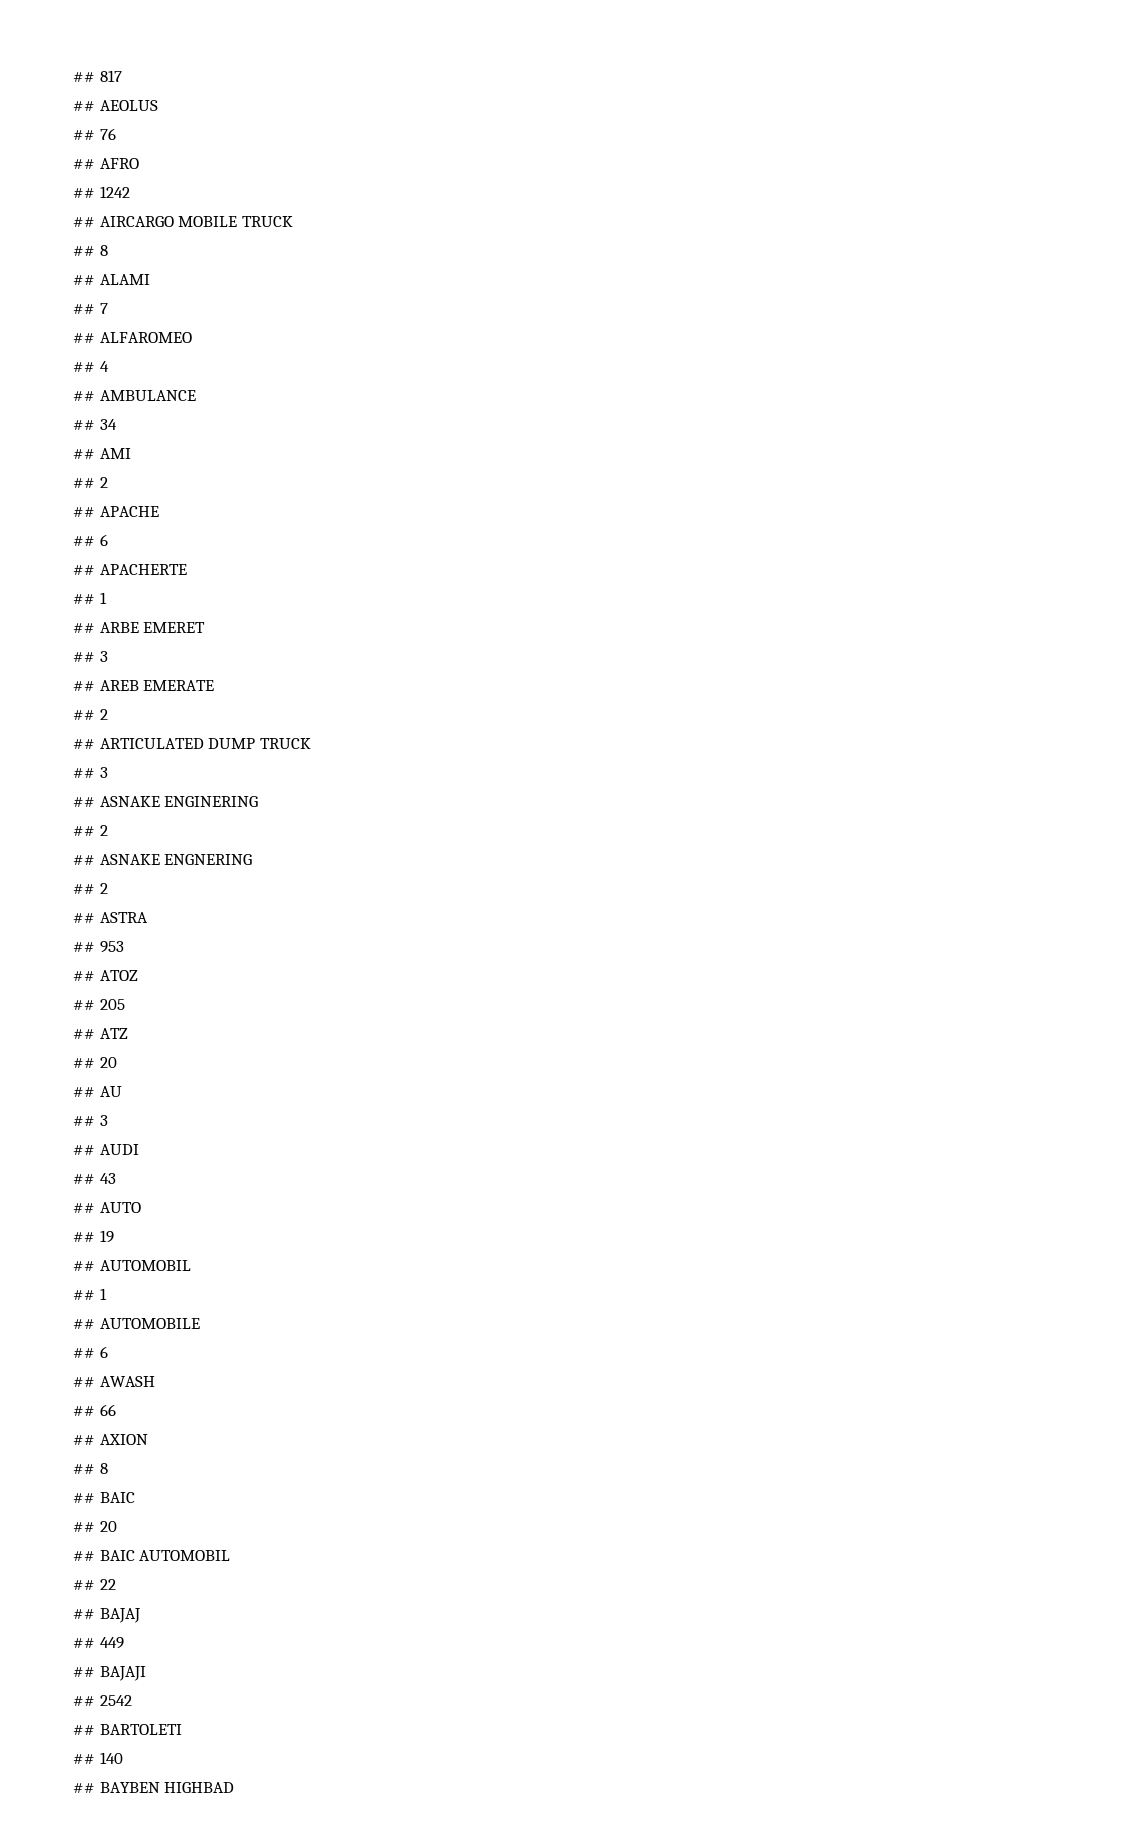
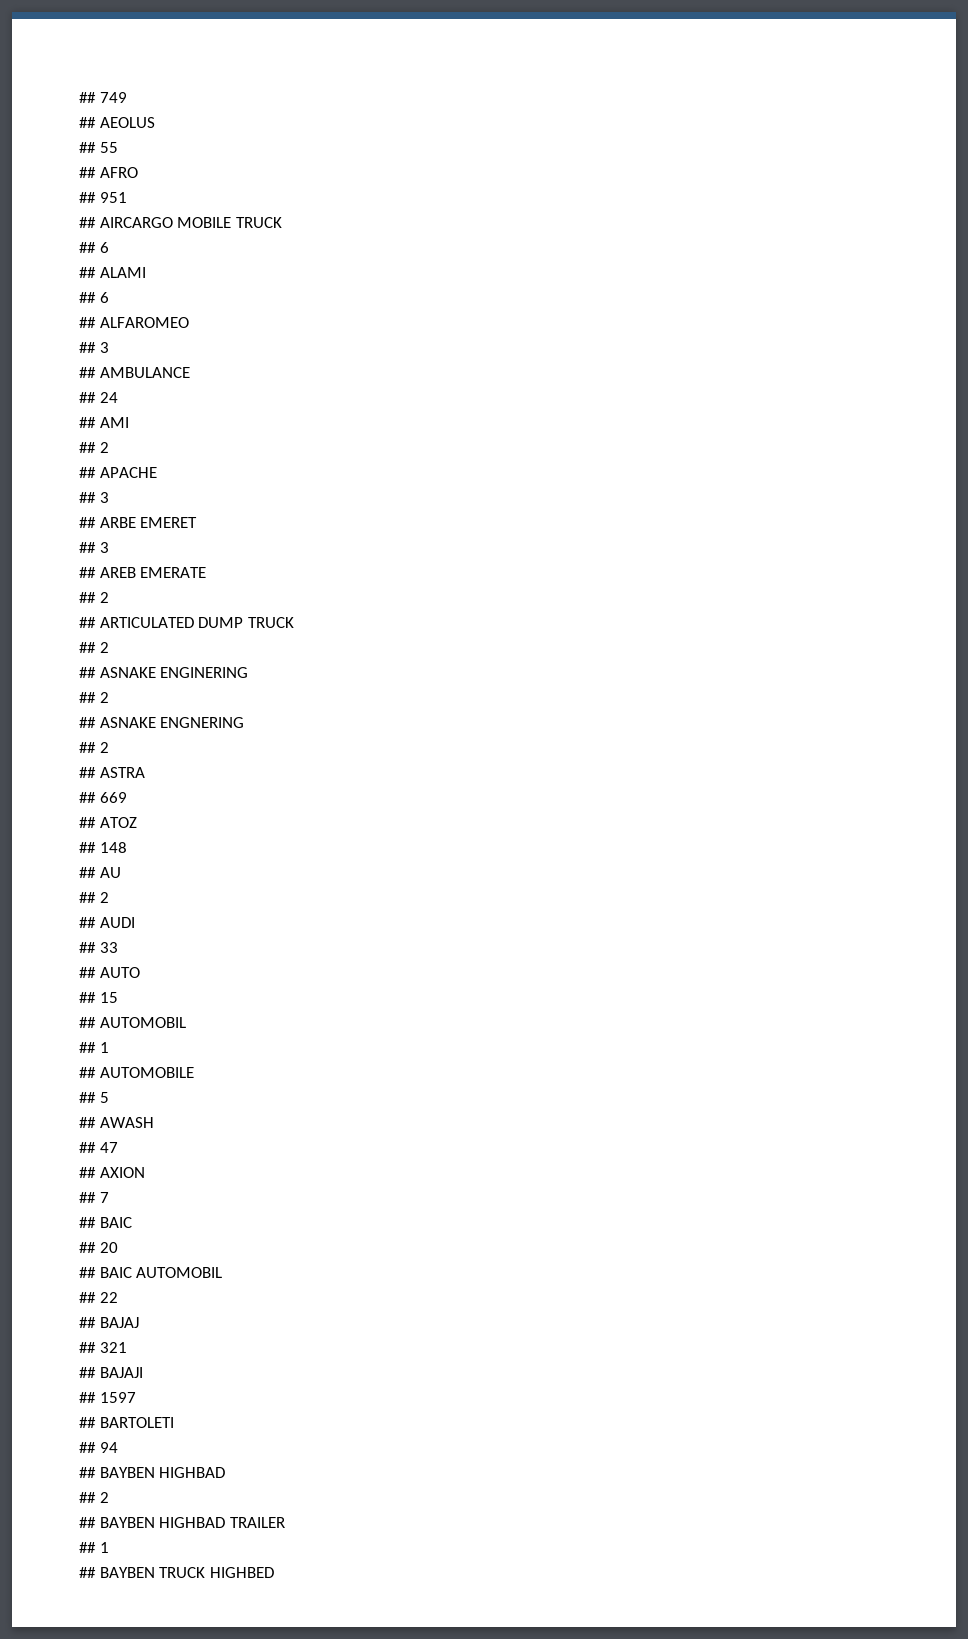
[73,70,122,82] ## 817 -> [79,92,127,103] ## 749
[99,128,116,140] 76 -> [99,142,118,153] 55
[99,186,130,198] 1242 -> [99,192,127,203] 951
[99,245,108,256] 8 -> [99,242,109,253] 6
[99,303,108,314] 7 -> [99,292,109,303] 6
[99,361,109,372] 4 -> [99,342,109,353] 3
[99,419,117,430] 34 -> [99,392,118,403] 24
[99,534,108,546] [73,564,187,575] [73,592,107,604] 6 // ## APACHERTE // ## 1 -> [99,492,109,503] 3
[99,767,108,778] 3 -> [99,642,109,653] 2
[99,941,124,953] 953 -> [99,792,127,803] 669
[99,999,125,1010] [73,1028,128,1039] [73,1057,117,1068] 205 // ## ATZ // ## 20 -> [99,842,127,853] 148
[99,1115,108,1126] 3 -> [99,892,109,903] 2
[99,1173,116,1184] 43 -> [99,942,118,953] 33
[99,1230,114,1243] 19 -> [99,992,118,1003] 15
[99,1346,108,1358] 6 -> [99,1092,109,1103] 5
[99,1404,116,1416] 66 -> [99,1142,118,1153] 47
[99,1463,108,1474] 8 -> [99,1192,109,1203] 7
[99,1637,124,1649] 449 -> [99,1342,127,1353] 321
[99,1695,132,1706] 2542 -> [99,1392,136,1403] 1597
[99,1752,123,1764] [73,1782,235,1793] 140 // ## BAYBEN HIGHBAD -> [99,1442,118,1453] [79,1467,226,1478] [79,1492,109,1503] [79,1517,285,1528] [79,1542,109,1553] [79,1567,274,1578] 94 // ## BAYBEN HIGHBAD // ## 2 // ## BAYBEN HIGHBAD TRAILER // ## 1 // ## BAYBEN TRUCK HIGHBED

